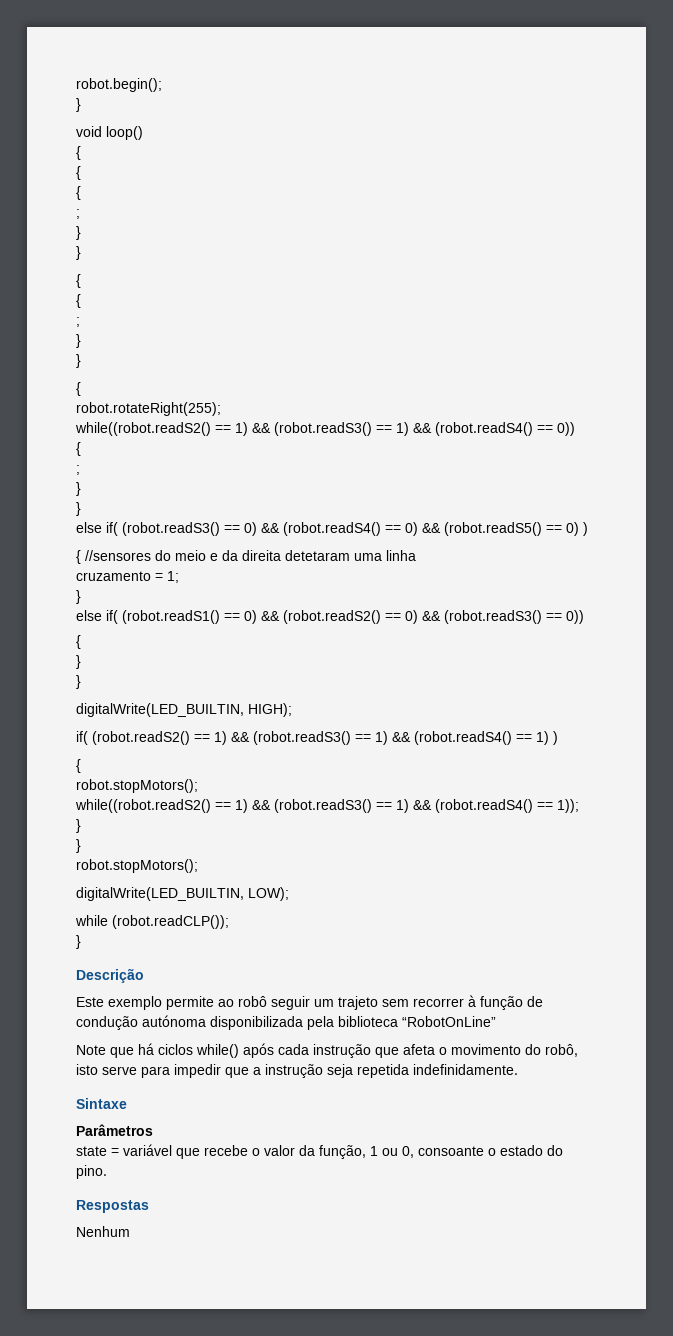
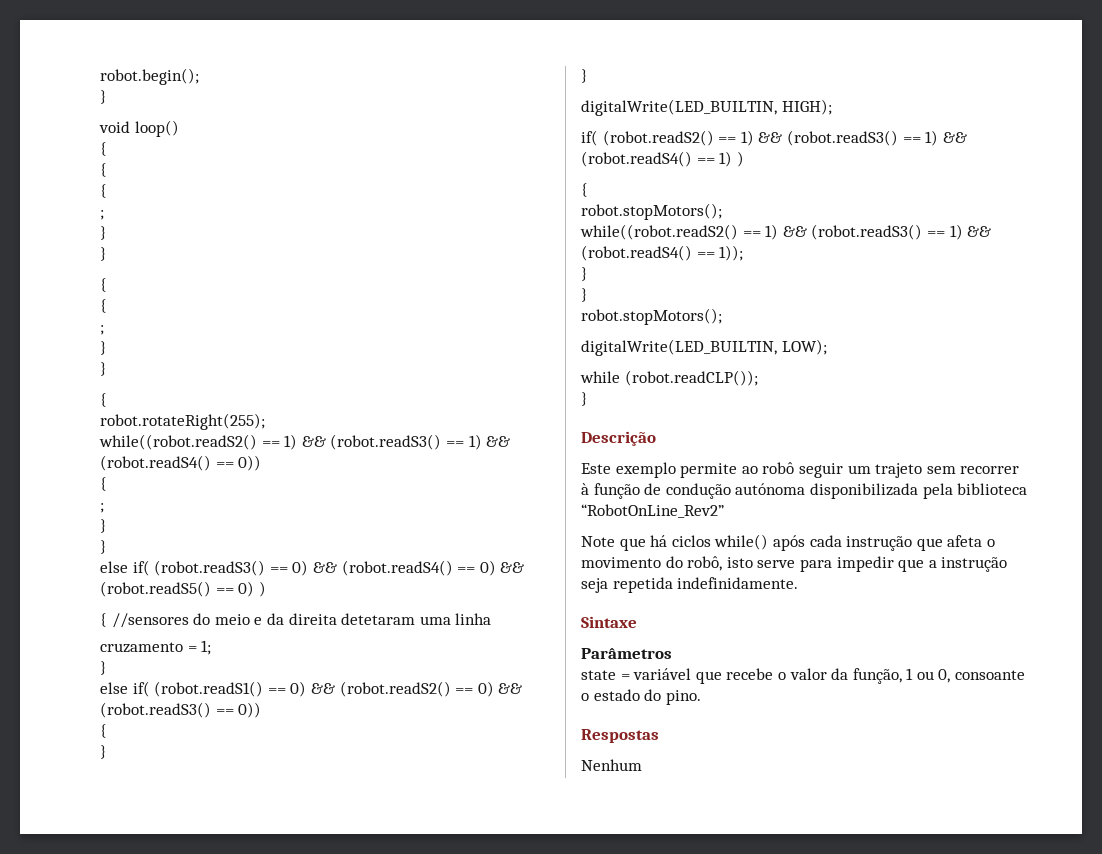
[402,1016,496,1027] “RobotOnLine” -> [581,504,724,518] “RobotOnLine_Rev2”

